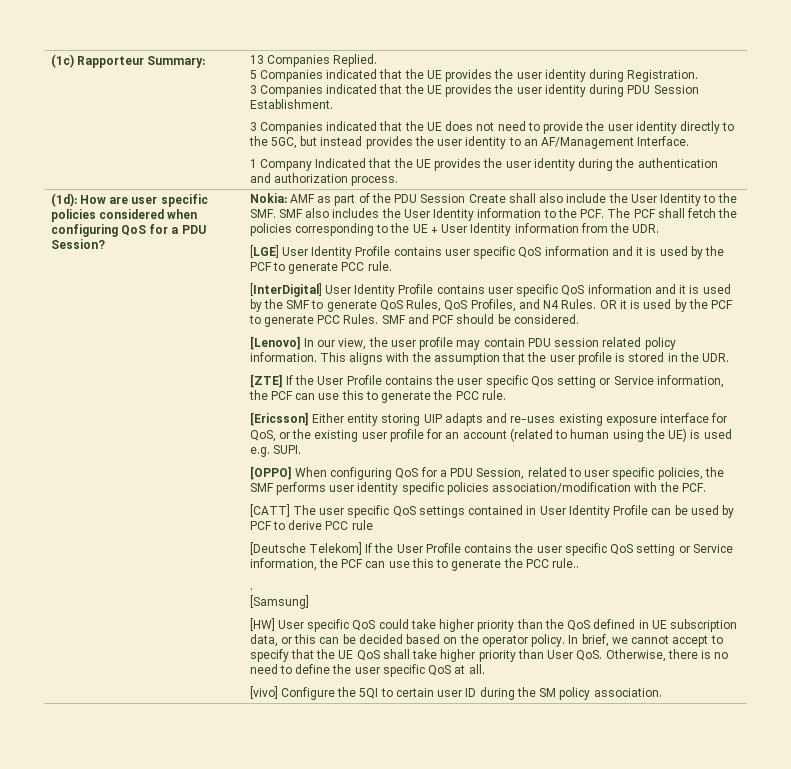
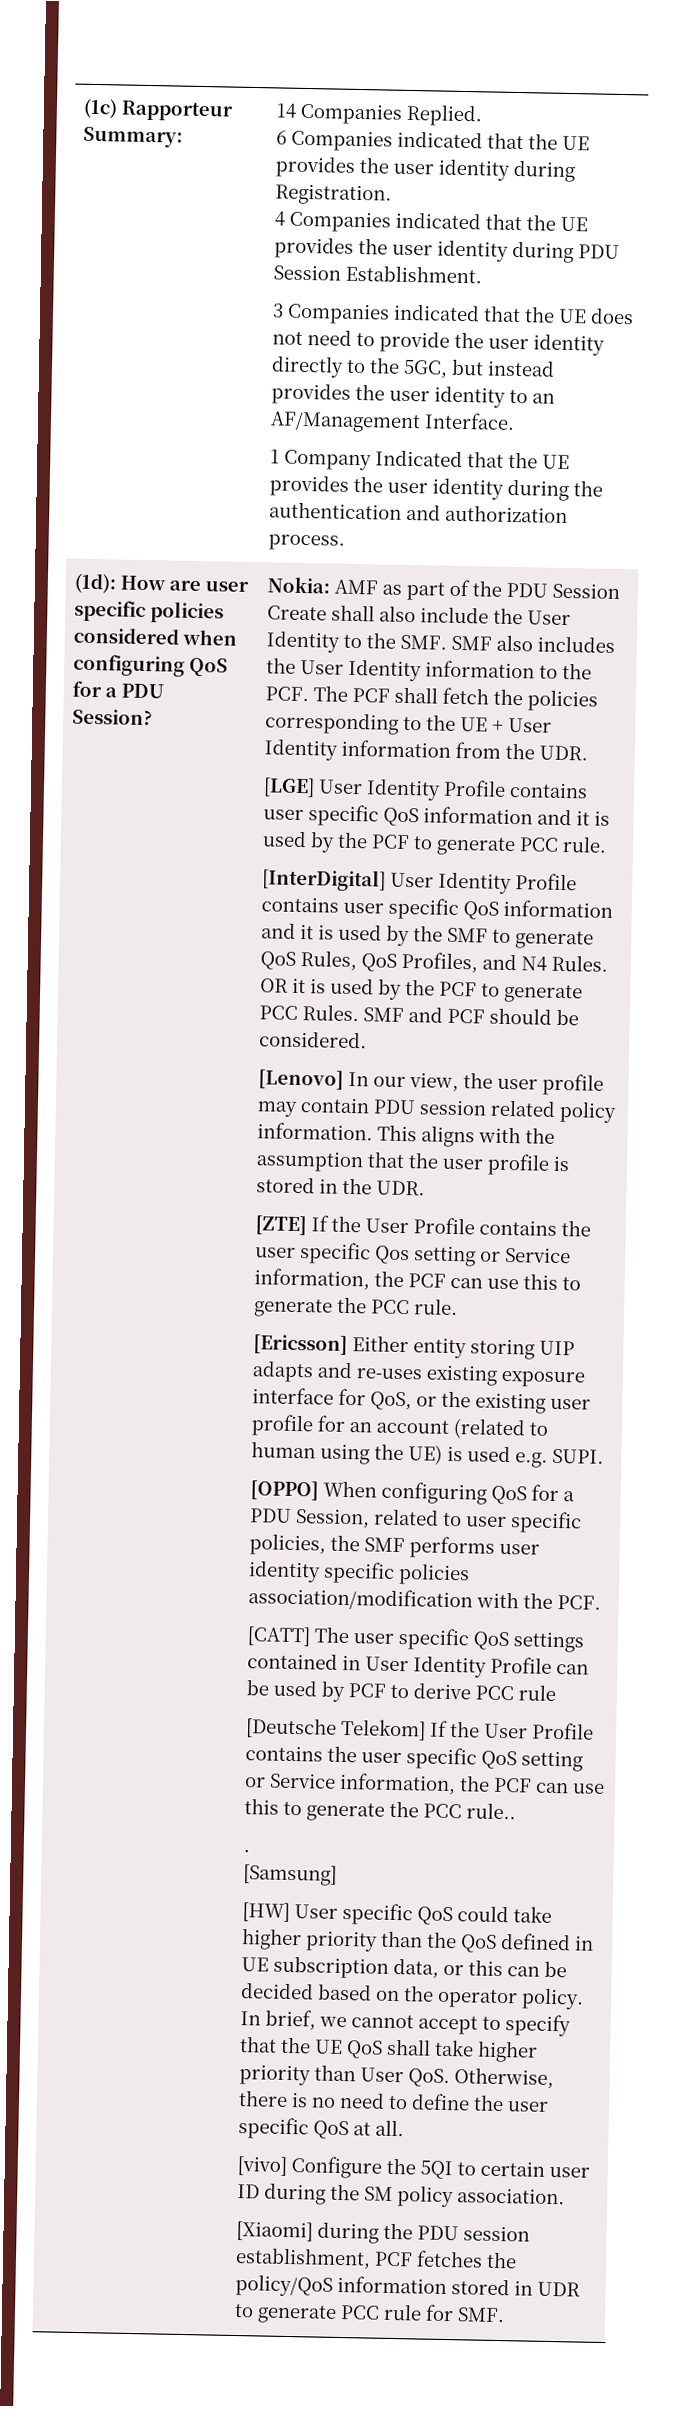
[249,55,264,64] 13 -> [276,103,298,118] 14
[249,70,257,79] 5 -> [276,130,288,145] 6
[249,85,257,94] 3 -> [274,211,286,226] 4
(662, 692) none -> [236,2221,531,2244] [235,2247,518,2270] [235,2274,581,2297] [234,2303,506,2324] // [Xiaomi] during the PDU session establishment, PCF fetches the policy/QoS information stored in UDR to generate PCC rule for SMF.

